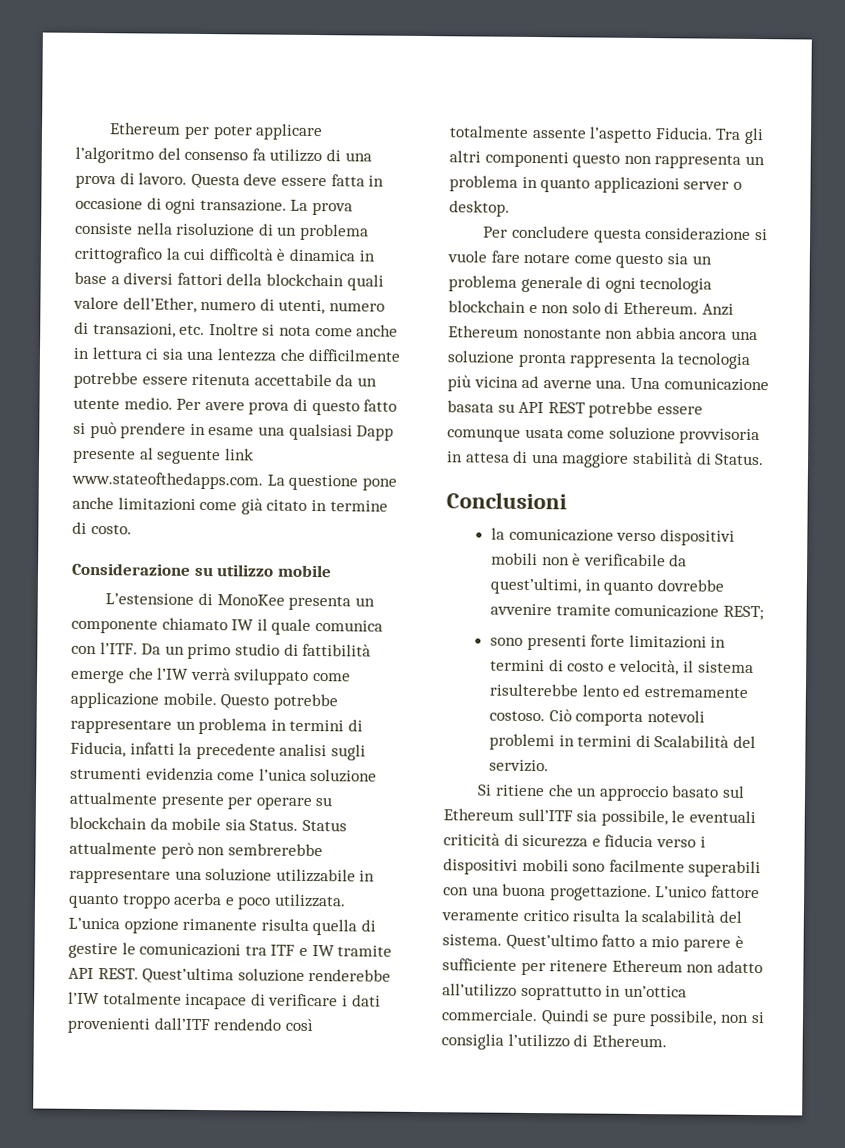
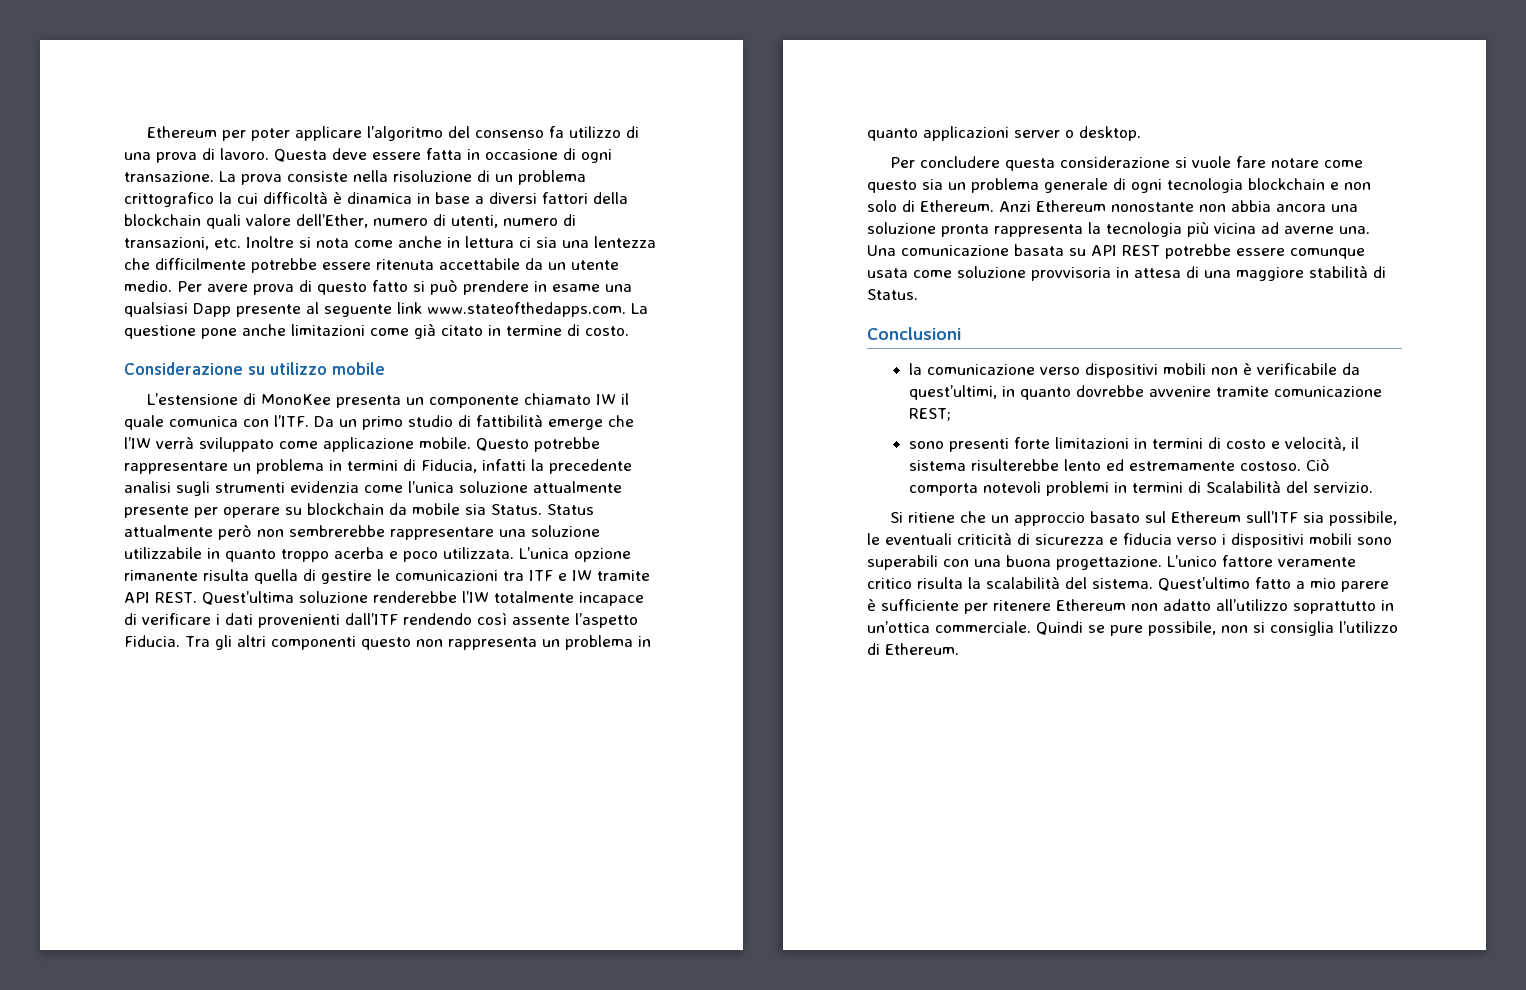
[449,125,529,138] totalmente -> (507, 618) none
[608,859,685,873] facilmente -> (1392, 541) none

